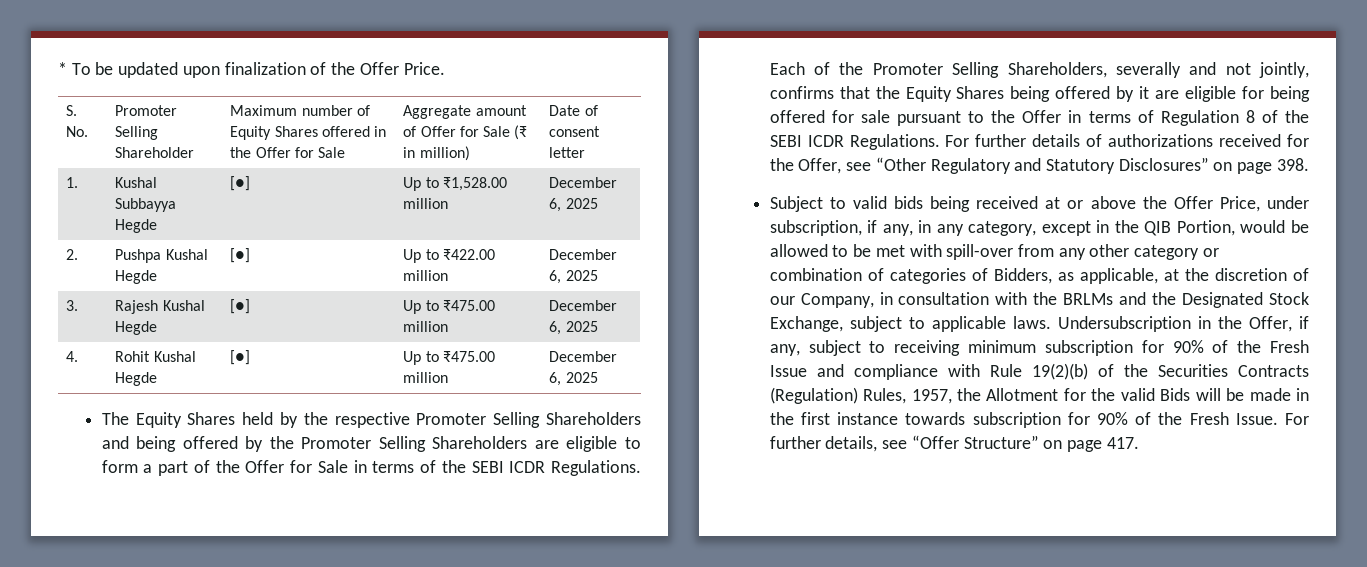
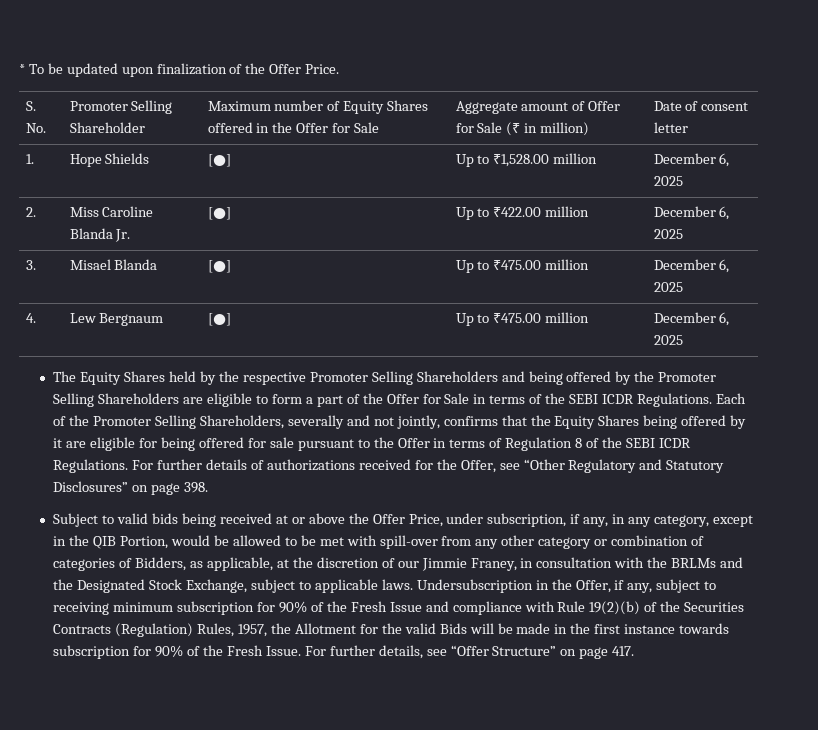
[115,177,158,188] [115,198,177,212] [115,219,158,233] Kushal Subbayya Hegde -> [69,153,150,167] Hope Shields
[115,249,208,263] [115,270,158,284] Pushpa Kushal Hegde -> [69,206,154,217] [69,228,131,242] Miss Caroline Blanda Jr.
[115,300,205,314] [115,321,158,335] Rajesh Kushal Hegde -> [69,259,158,270] Misael Blanda
[115,351,196,362] [115,372,158,386] Rohit Kushal Hegde -> [69,313,164,326] Lew Bergnaum
[800,293,874,308] Company, -> [421,558,517,571] Jimmie Franey,

